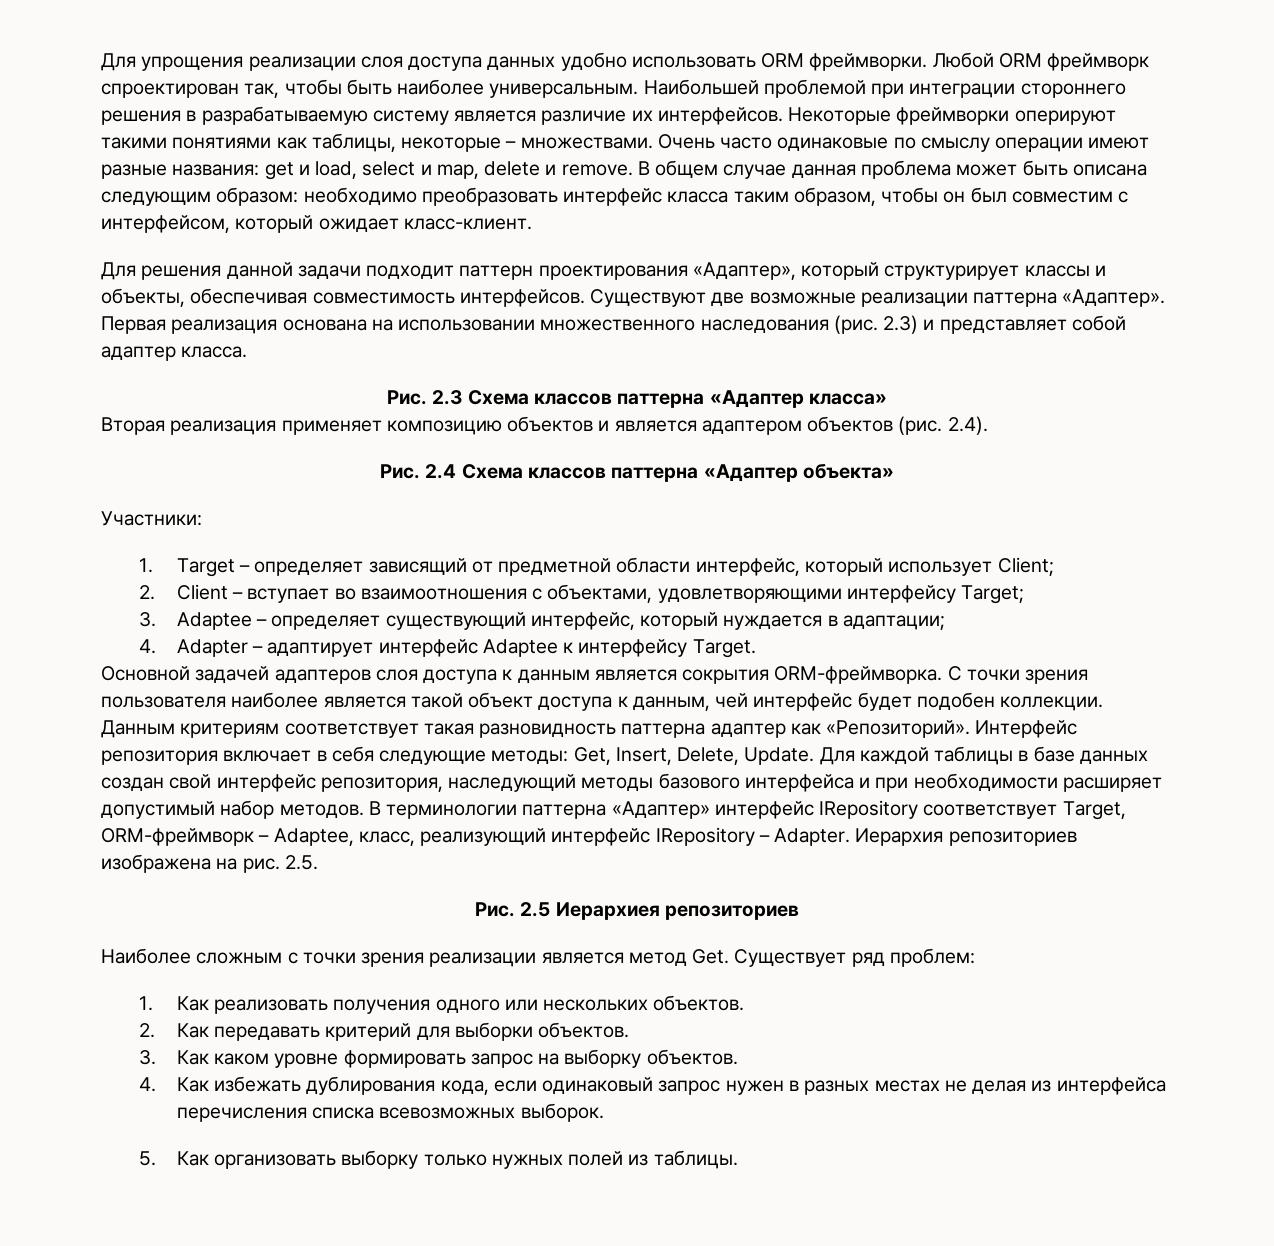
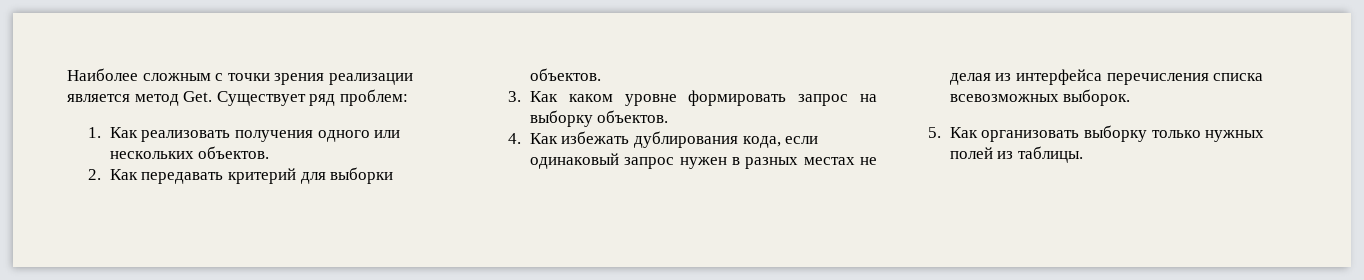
[101,52,1150,71] [101,79,1126,98] [101,106,1116,125] [101,133,1150,152] [101,160,1147,180] [101,187,1129,206] [101,215,532,233] [101,262,1106,280] [101,288,1166,307] [101,315,1126,334] [101,346,248,361] [387,390,887,408] [101,416,988,435] [380,463,894,482] [101,511,202,526] [138,557,1054,577] [138,584,1025,604] [138,612,945,630] [138,639,756,658] [101,666,1089,684] [101,692,1104,711] [101,720,1078,738] [101,746,1148,765] [101,773,1162,792] [101,800,1126,820] [101,827,1077,846] [101,854,318,873] [475,902,799,920] Для упрощения реализации слоя доступа данных удобно использовать ORM фреймворки. Любой ORM фреймворк спроектирован так, чтобы быть наиболее универсальным. Наибольшей проблемой при интеграции стороннего решения в разрабатываемую систему является различие их интерфейсов. Некоторые фреймворки оперируют такими понятиями как таблицы, некоторые – множествами. Очень часто одинаковые по смыслу операции имеют разные названия: get и load, select и map, delete и remove. В общем случае данная проблема может быть описана следующим образом: необходимо преобразовать интерфейс класса таким образом, чтобы он был совместим с интерфейсом, который ожидает класс-клиент. // Для решения данной задачи подходит паттерн проектирования «Адаптер», который структурирует классы и объекты, обеспечивая совместимость интерфейсов. Существуют две возможные реализации паттерна «Адаптер». Первая реализация основана на использовании множественного наследования (рис. 2.3) и представляет собой адаптер класса. // Рис. 2.3 Схема классов паттерна «Адаптер класса» // Вторая реализация применяет композицию объектов и является адаптером объектов (рис. 2.4). // Рис. 2.4 Схема классов паттерна «Адаптер объекта» // Участники: // 1. Target – определяет зависящий от предметной области интерфейс, который использует Client; // 2. Client – вступает во взаимоотношения с объектами, удовлетворяющими интерфейсу Target; // 3. Adaptee – определяет существующий интерфейс, который нуждается в адаптации; // 4. Adapter – адаптирует интерфейс Adaptee к интерфейсу Target. // Основной задачей адаптеров слоя доступа к данным является сокрытия ORM-фреймворка. С точки зрения пользователя наиболее является такой объект доступа к данным, чей интерфейс будет подобен коллекции. Данным критериям соответствует такая разновидность паттерна адаптер как «Репозиторий». Интерфейс репозитория включает в себя следующие методы: Get, Insert, Delete, Update. Для каждой таблицы в базе данных создан свой интерфейс репозитория, наследующий методы базового интерфейса и при необходимости расширяет допустимый набор методов. В терминологии паттерна «Адаптер» интерфейс IRepository соответствует Target, ORM-фреймворк – Adaptee, класс, реализующий интерфейс IRepository – Adapter. Иерархия репозиториев изображена на рис. 2.5. // Рис. 2.5 Иерархиея репозиториев // -> (67, 74) none

